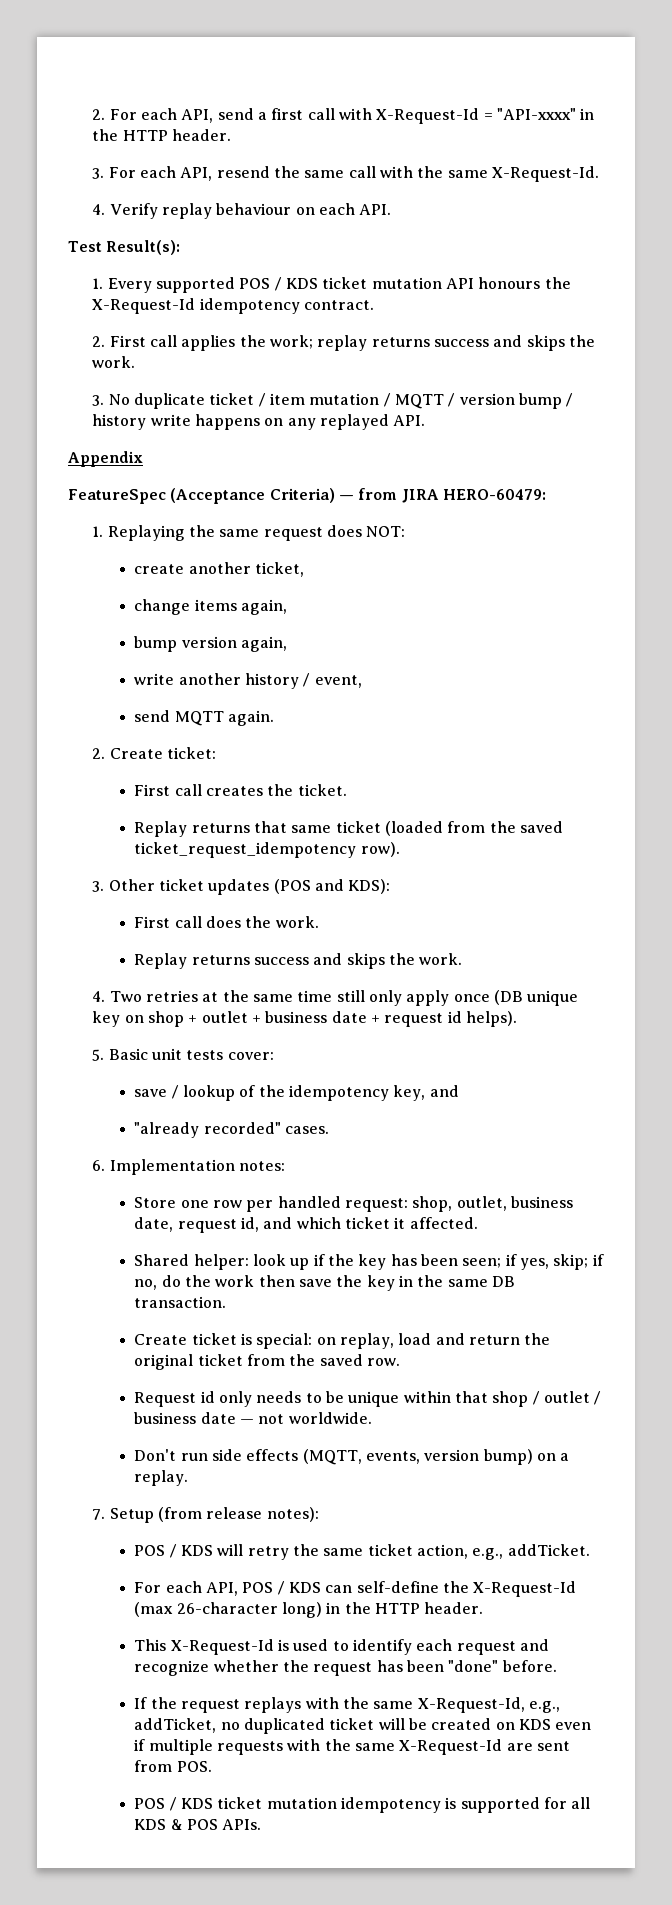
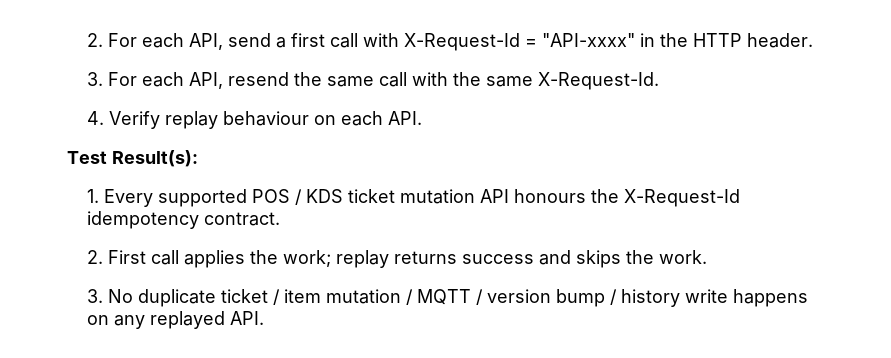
[68,451,143,467] [68,488,546,504] [92,525,406,541] [134,562,305,577] [134,599,288,615] [134,636,288,652] [134,673,362,689] [134,710,275,726] [92,747,217,759] [134,784,347,796] [134,821,563,837] [134,842,400,858] [92,879,391,895] [134,916,319,928] [134,953,463,969] [92,990,579,1006] [92,1011,517,1027] [92,1048,274,1061] [134,1085,459,1101] [134,1122,330,1138] [92,1159,286,1175] [134,1196,573,1212] [134,1217,478,1233] [134,1254,604,1270] [134,1275,515,1291] [134,1296,227,1308] [134,1333,551,1349] [134,1354,401,1370] [134,1391,602,1407] [134,1412,372,1424] [134,1449,570,1465] [134,1470,189,1486] [92,1507,319,1523] [134,1544,590,1560] [134,1581,577,1597] [134,1602,484,1618] [134,1639,549,1655] [134,1660,557,1676] [134,1697,560,1713] [134,1718,592,1734] [134,1739,570,1755] [134,1760,212,1772] [134,1797,591,1813] [134,1819,262,1830] // Appendix // FeatureSpec (Acceptance Criteria) — from JIRA HERO-60479: // 1. Replaying the same request does NOT: // create another ticket, // change items again, // bump version again, // write another history / event, // send MQTT again. // 2. Create ticket: // First call creates the ticket. // Replay returns that same ticket (loaded from the saved ticket_request_idempotency row). // 3. Other ticket updates (POS and KDS): // First call does the work. // Replay returns success and skips the work. // 4. Two retries at the same time still only apply once (DB unique key on shop + outlet + business date + request id helps). // 5. Basic unit tests cover: // save / lookup of the idempotency key, and // "already recorded" cases. // 6. Implementation notes: // Store one row per handled request: shop, outlet, business date, request id, and which ticket it affected. // Shared helper: look up if the key has been seen; if yes, skip; if no, do the work then save the key in the same DB transaction. // Create ticket is special: on replay, load and return the original ticket from the saved row. // Request id only needs to be unique within that shop / outlet / business date — not worldwide. // Don't run side effects (MQTT, events, version bump) on a replay. // 7. Setup (from release notes): // POS / KDS will retry the same ticket action, e.g., addTicket. // For each API, POS / KDS can self-define the X-Request-Id (max 26-character long) in the HTTP header. // This X-Request-Id is used to identify each request and recognize whether the request has been "done" before. // If the request replays with the same X-Request-Id, e.g., addTicket, no duplicated ticket will be created on KDS even if multiple requests with the same X-Request-Id are sent from POS. // POS / KDS ticket mutation idempotency is supported for all KDS & POS APIs. -> (265, 318) none

